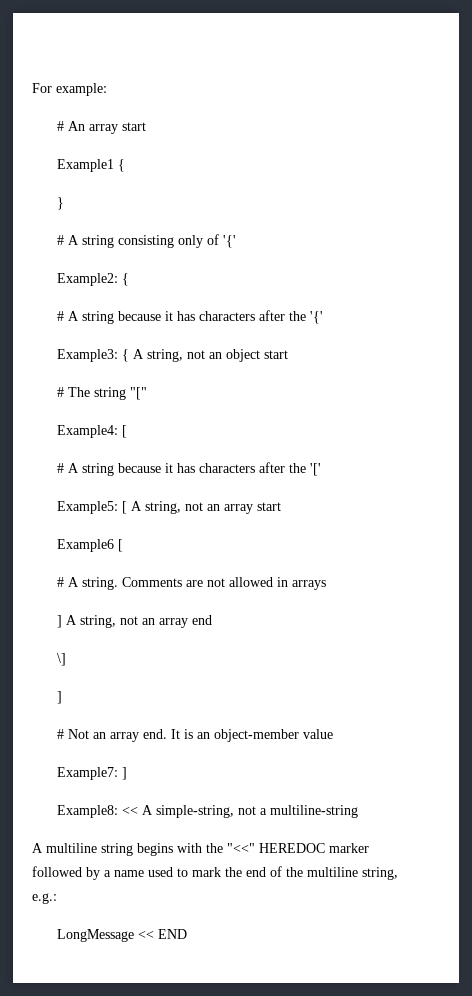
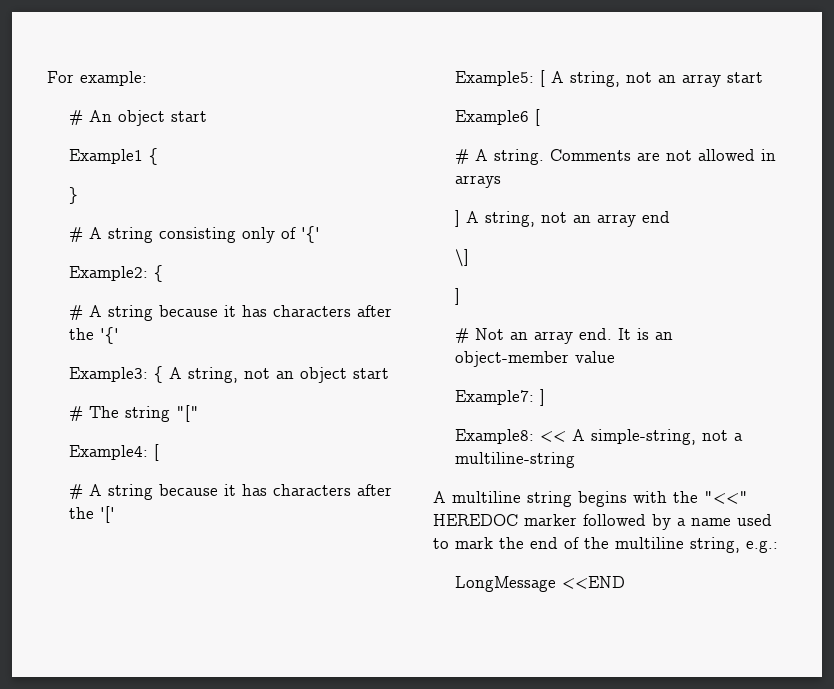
[89,124,119,134] array -> [118,110,166,126] object
[138,929,188,939] << END -> [562,576,626,589] <<END

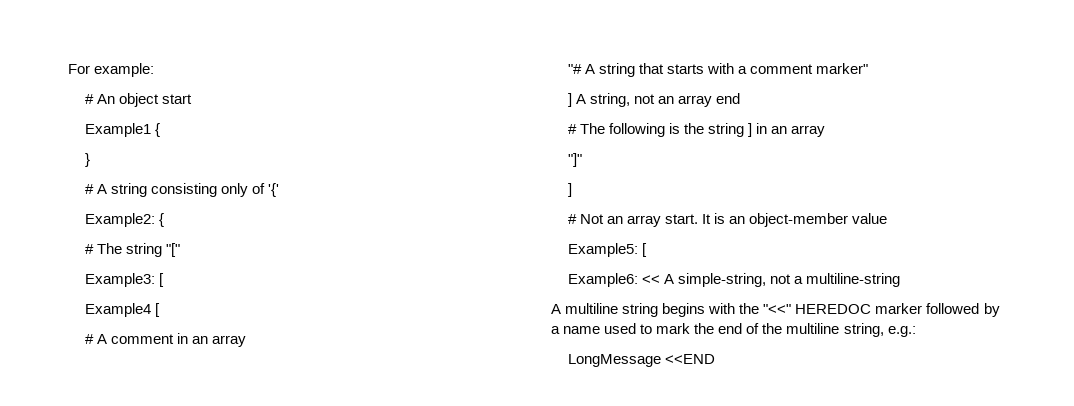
[69,305,393,321] [69,327,120,344] [69,366,390,383] // # A string because it has characters after the '{' // Example3: { A string, not an object start -> (164, 220) none
[69,444,160,461] [69,484,393,500] [69,506,116,523] [455,70,764,87] [455,109,541,126] [455,149,777,165] [455,175,502,188] Example4: [ // # A string because it has characters after the '[' // Example5: [ A string, not an array start // Example6 [ // # A string. Comments are not allowed in arrays -> [84,273,164,287] [84,303,160,317] [84,333,247,347] [567,63,869,77] Example3: [ // Example4 [ // # A comment in an array // "# A string that starts with a comment marker"
[455,249,470,267] \] -> [567,123,826,137] [567,153,582,167] # The following is the string ] in an array // "]"
[579,328,613,340] end. -> [665,214,699,224] start.
[455,389,546,406] [455,429,535,444] Example7: ] // Example8: -> [567,243,647,257] [567,273,638,287] Example5: [ // Example6:

